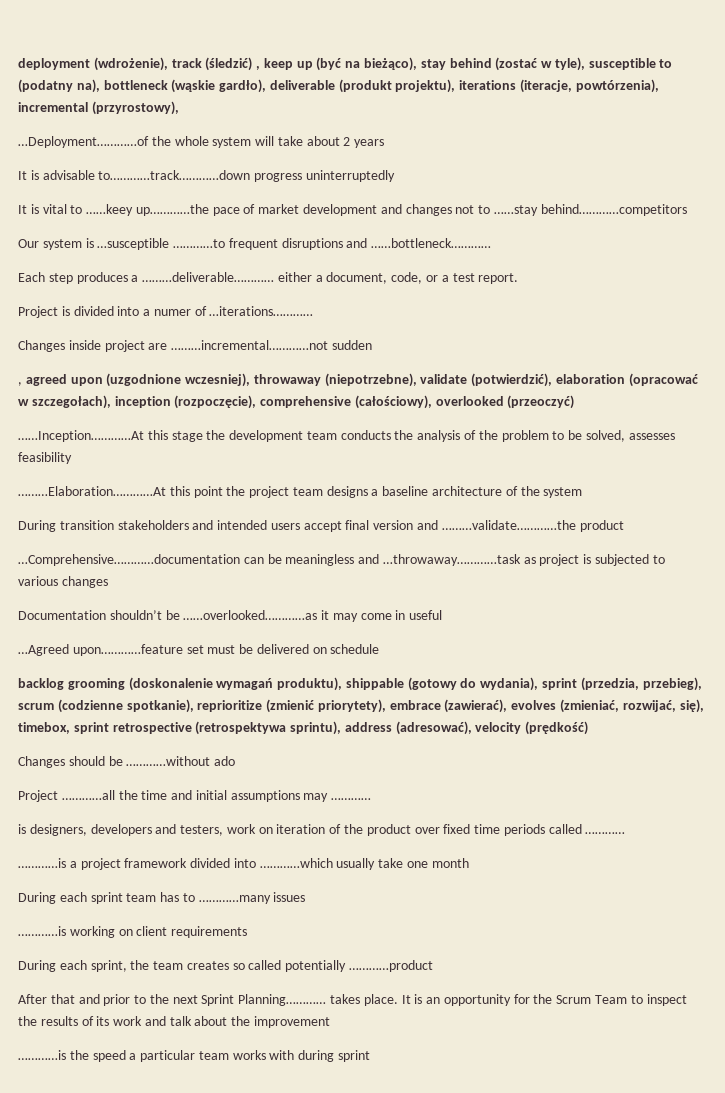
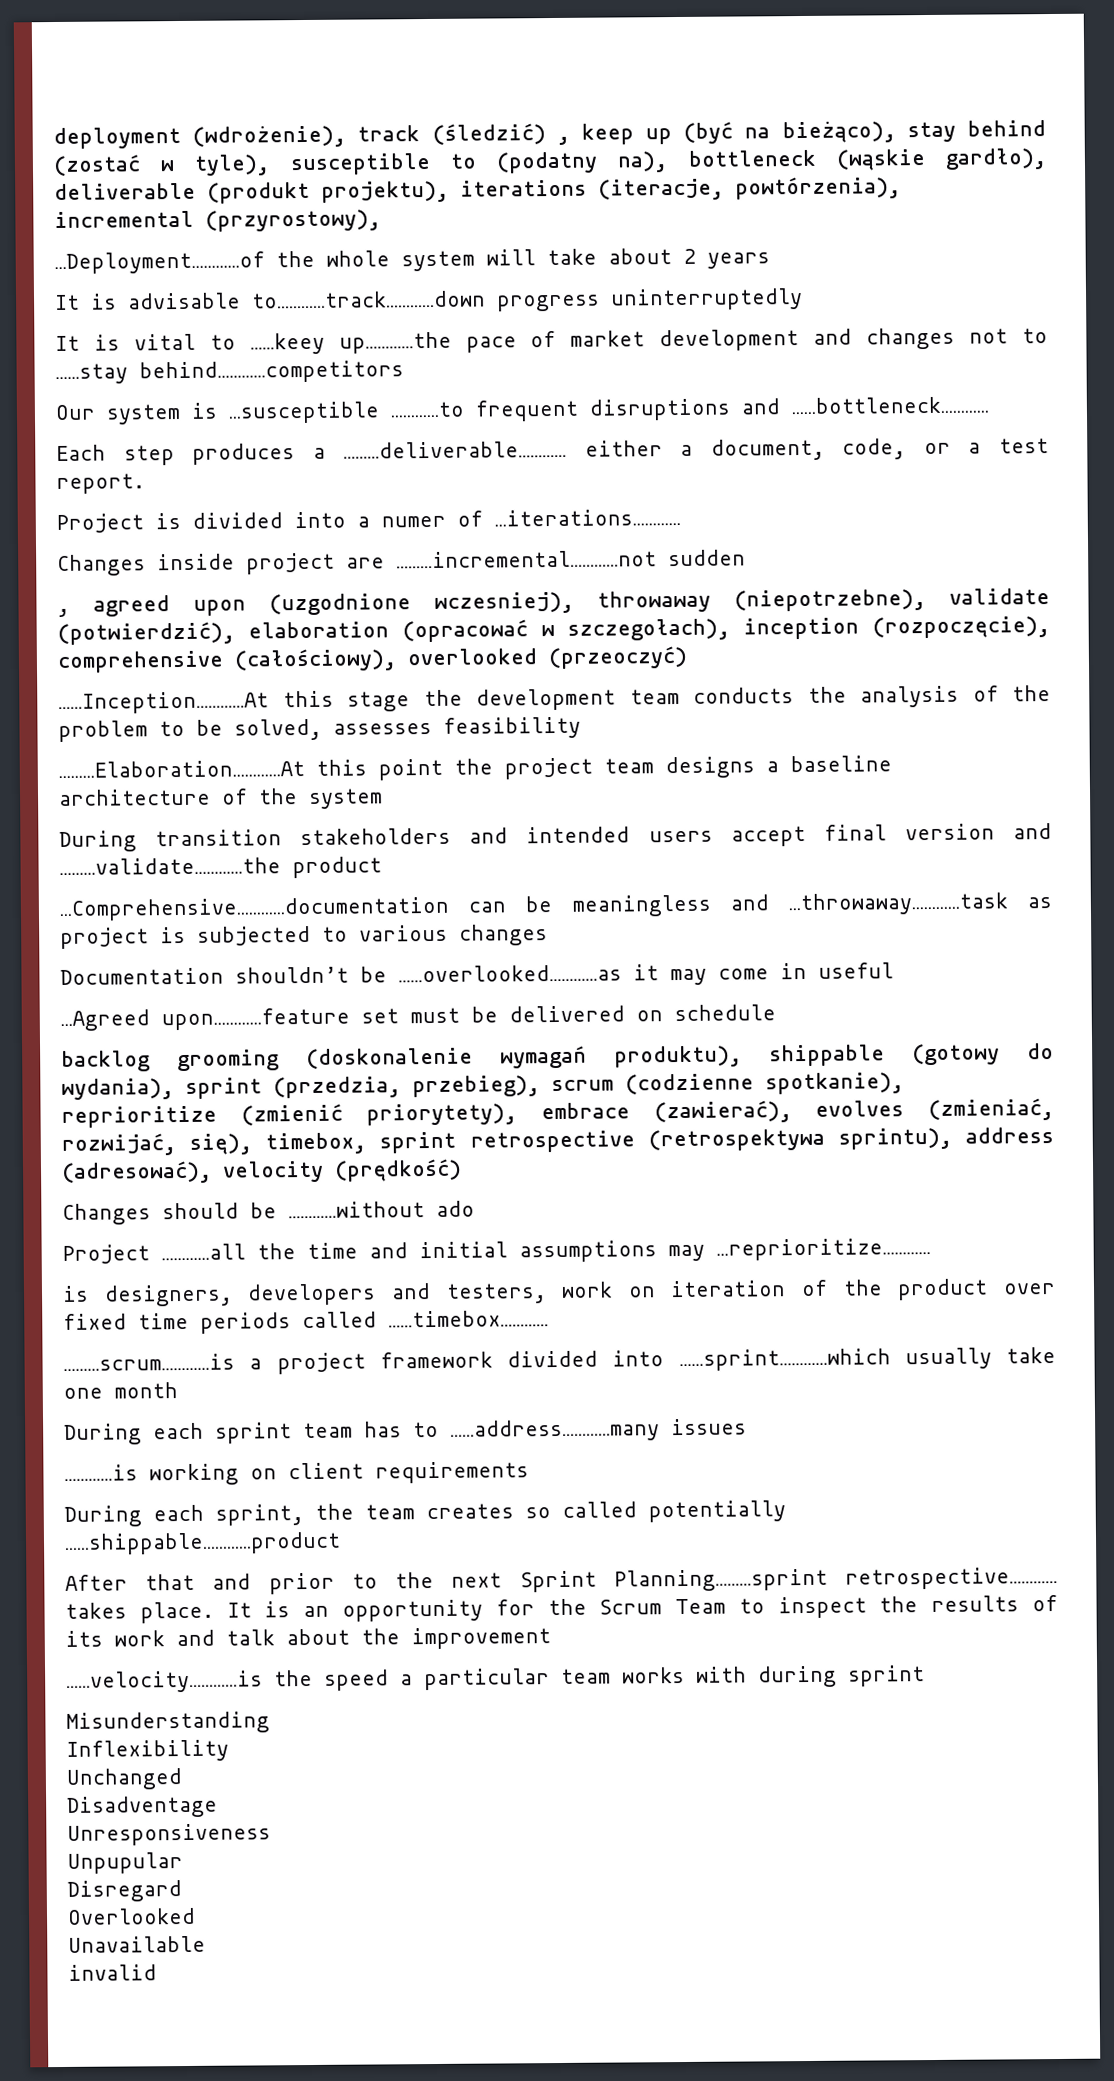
[331,798,372,800] ………… -> [716,1238,931,1261] …reprioritize…………
[585,832,626,834] [18,858,66,868] ………… // …………is -> [388,1310,549,1328] [63,1353,235,1371] ……timebox………… // ………scrum…………is
[259,858,333,868] …………which -> [678,1348,891,1372] ……sprint…………which
[198,895,271,904] …………many -> [450,1419,660,1442] ……address…………many
[349,960,434,972] …………product -> [64,1531,341,1555] ……shippable…………product
[238,994,327,1006] Planning………… -> [613,1567,1058,1592] Planning………sprint retrospective…………
[18,1050,66,1060] …………is -> [66,1670,263,1693] ……velocity…………is
(371, 1056) none -> [66,1711,270,1734] [66,1739,229,1762] [66,1768,182,1790] [67,1795,218,1818] [67,1823,271,1846] [67,1852,183,1874] [67,1880,182,1902] [67,1907,196,1925] [68,1935,206,1953] [68,1964,157,1981] // Misunderstanding // Inflexibility // Unchanged // Disadventage // Unresponsiveness // Unpupular // Disregard // Overlooked // Unavailable // invalid

